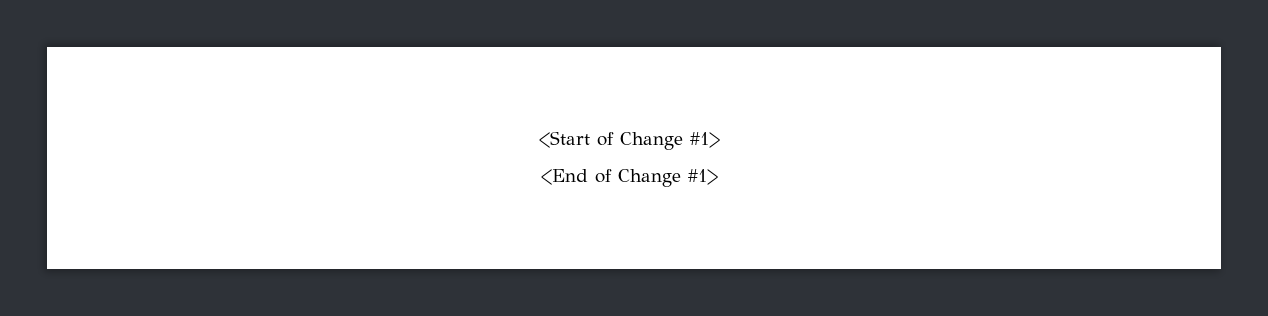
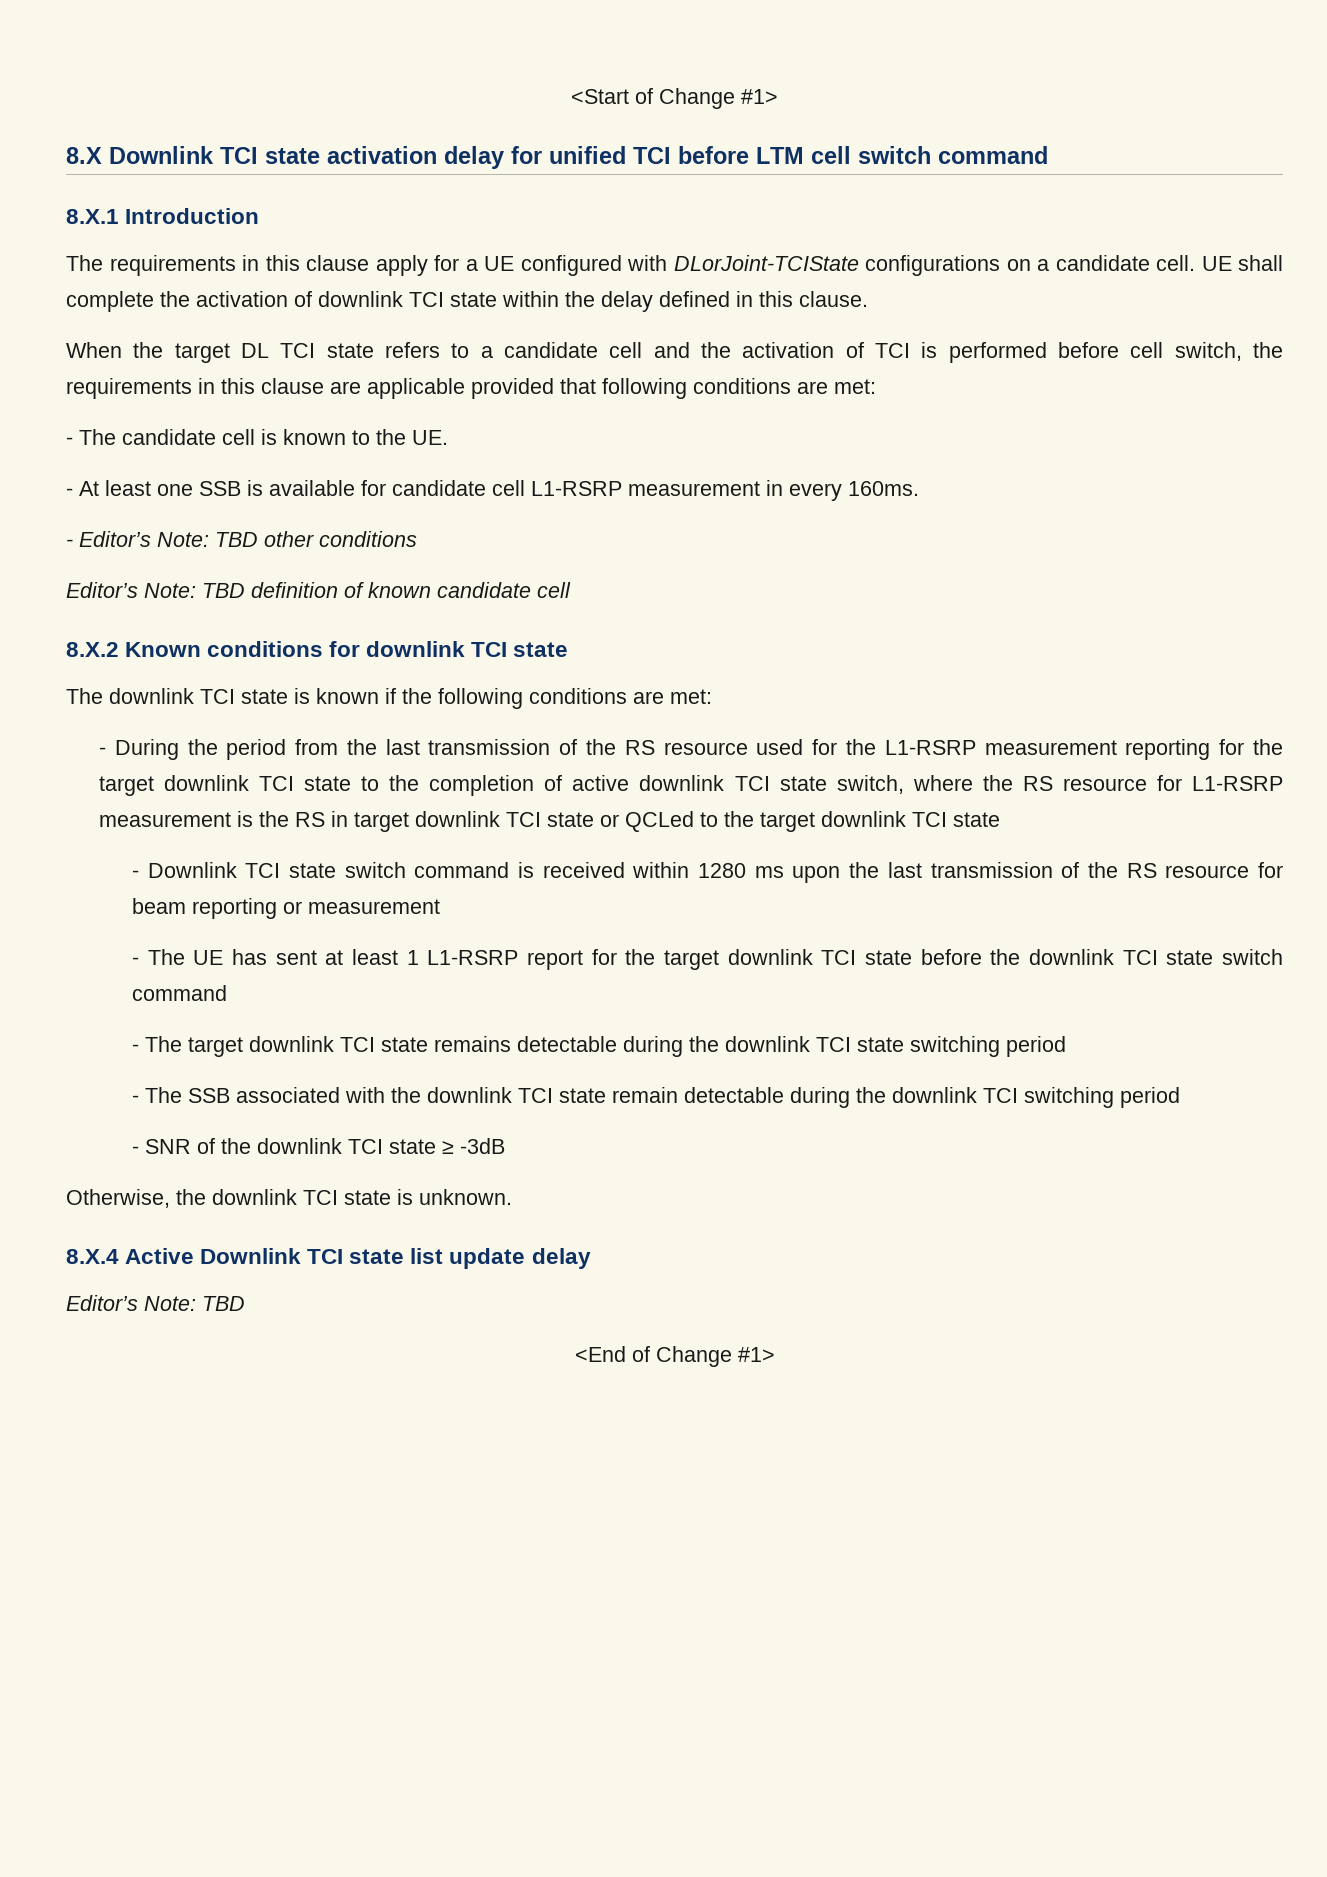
(720, 140) none -> [66,146,1048,169] [66,208,260,224] [66,255,1283,276] [66,291,868,312] [66,342,1284,363] [66,378,876,399] [66,429,448,445] [66,480,919,501] [66,531,417,547] [66,582,571,598] [66,641,569,657] [66,688,712,709] [98,739,1283,760] [98,775,1283,796] [98,811,1000,832] [131,862,1283,883] [131,898,440,919] [131,949,1283,970] [131,985,227,1001] [131,1036,1066,1057] [131,1087,1180,1108] [131,1138,505,1154] [66,1189,512,1208] [66,1248,591,1269] [66,1295,245,1311] // 8.X Downlink TCI state activation delay for unified TCI before LTM cell switch command // 8.X.1 Introduction // The requirements in this clause apply for a UE configured with DLorJoint-TCIState configurations on a candidate cell. UE shall complete the activation of downlink TCI state within the delay defined in this clause. // When the target DL TCI state refers to a candidate cell and the activation of TCI is performed before cell switch, the requirements in this clause are applicable provided that following conditions are met: // - The candidate cell is known to the UE. // - At least one SSB is available for candidate cell L1-RSRP measurement in every 160ms. // - Editor’s Note: TBD other conditions // Editor’s Note: TBD definition of known candidate cell // 8.X.2 Known conditions for downlink TCI state // The downlink TCI state is known if the following conditions are met: // - During the period from the last transmission of the RS resource used for the L1-RSRP measurement reporting for the target downlink TCI state to the completion of active downlink TCI state switch, where the RS resource for L1-RSRP measurement is the RS in target downlink TCI state or QCLed to the target downlink TCI state // - Downlink TCI state switch command is received within 1280 ms upon the last transmission of the RS resource for beam reporting or measurement // - The UE has sent at least 1 L1-RSRP report for the target downlink TCI state before the downlink TCI state switch command // - The target downlink TCI state remains detectable during the downlink TCI state switching period // - The SSB associated with the downlink TCI state remain detectable during the downlink TCI switching period // - SNR of the downlink TCI state ≥ -3dB // Otherwise, the downlink TCI state is unknown. // 8.X.4 Active Downlink TCI state list update delay // Editor’s Note: TBD

